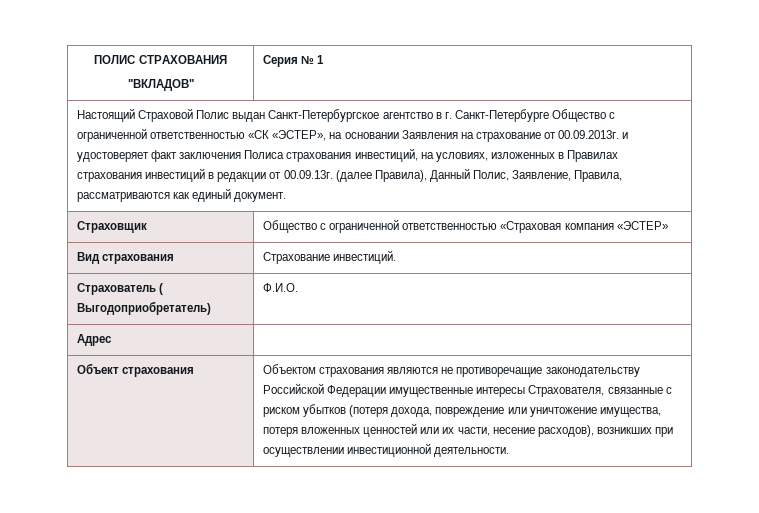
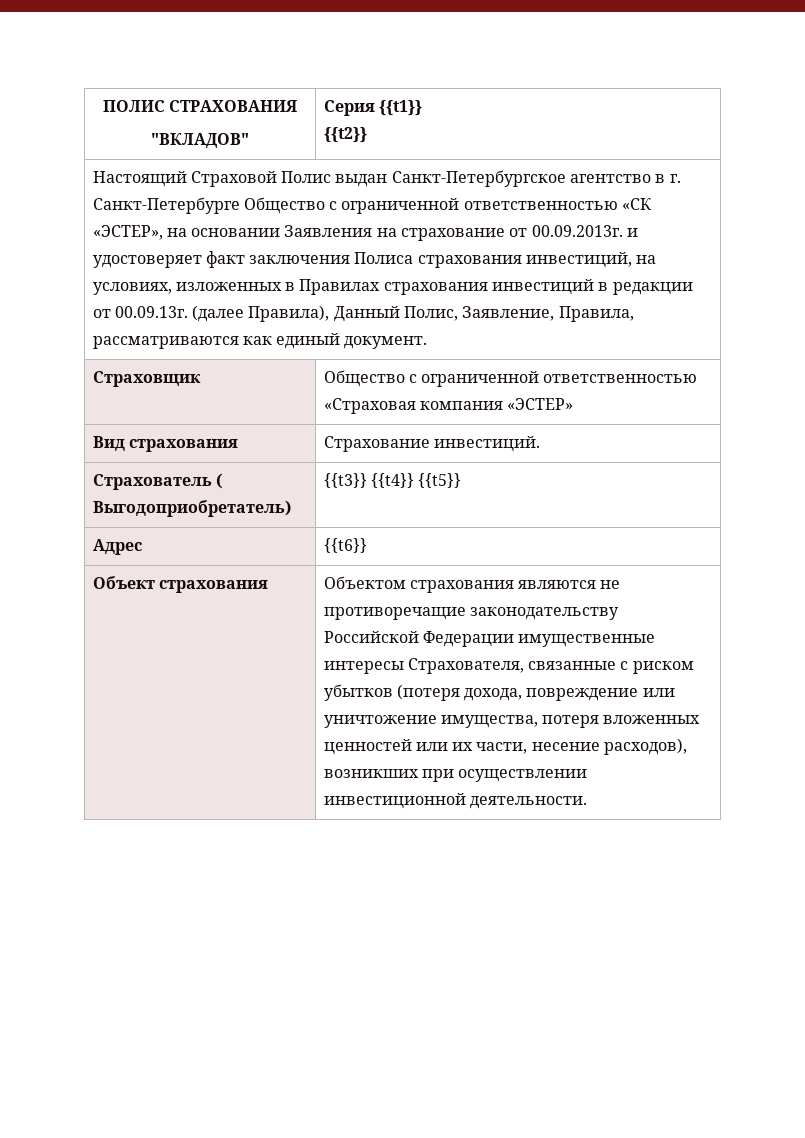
[301,55,325,64] № 1 -> [378,100,422,116] [323,127,367,143] {{t1}} // {{t2}}
[262,283,298,292] Ф.И.О. -> [323,473,462,488] {{t3}} {{t4}} {{t5}}
(112, 340) none -> [323,538,367,553] {{t6}}

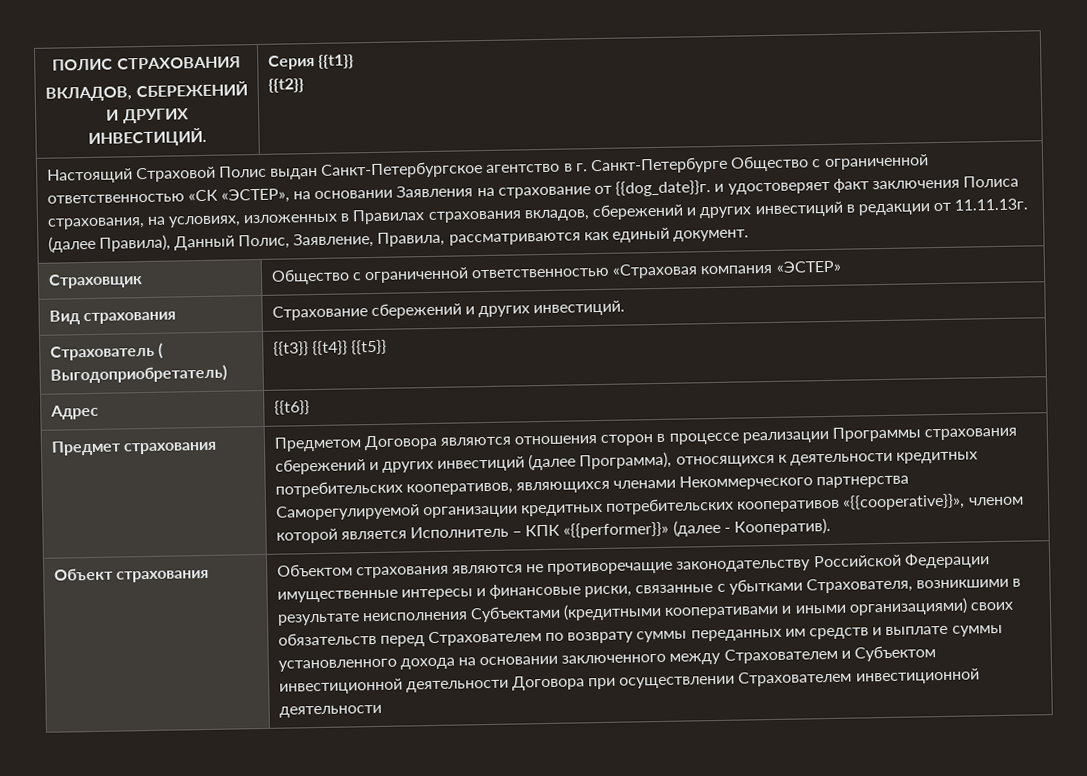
[151,133,249,148] "ВКЛАДОВ" -> [45,81,248,102] [106,108,189,124] [88,127,207,147] ВКЛАДОВ, СБЕРЕЖЕНИЙ И ДРУГИХ ИНВЕСТИЦИЙ.
[531,225,623,237] 00.09.2013г. -> [615,180,712,197] {{dog_date}}г.
[417,252,633,268] страхования инвестиций, -> [46,217,145,230] страхования,
(488, 288) none -> [523,203,753,222] вкладов, сбережений и других
[114,306,188,318] 00.09.13г. -> [954,198,1029,211] 11.11.13г.
(430, 444) none -> [370,302,531,320] сбережений и других
(367, 545) none -> [50,440,217,456] [273,426,1018,452] [274,451,979,475] [274,474,910,498] [275,493,1024,521] [275,517,832,544] // Предмет страхования | Предметом Договора являются отношения сторон в процессе реализации Программы страхования сбережений и других инвестиций (далее Программа), относящихся к деятельности кредитных потребительских кооперативов, являющихся членами Некоммерческого партнерства Саморегулируемой организации кредитных потребительских кооперативов «{{cooperative}}», членом которой является Исполнитель – КПК «{{performer}}» (далее - Коoператив).
[407,658,694,674] [323,684,675,701] [323,715,701,728] [323,738,688,755] [323,769,588,782] [323,793,587,809] Страхователя, связанные с риском убытков (потеря дохода, повреждение или уничтожение имущества, потеря вложенных ценностей или их части, несение расходов), возникших при осуществлении инвестиционной деятельности. -> [475,577,1022,599] [276,597,1014,626] [277,624,1003,647] [277,645,937,672] [278,668,980,695] [278,704,382,718] и финансовые риски, связанные с убытками Страхователя, возникшими в результате неисполнения Субъектами (кредитными кооперативами и иными организациями) своих обязательств перед Страхователем по возврату суммы переданных им средств и выплате суммы установленного дохода на основании заключенного между Страхователем и Субъектом инвестиционной деятельности Договора при осуществлении Страхователем инвестиционной деятельности

